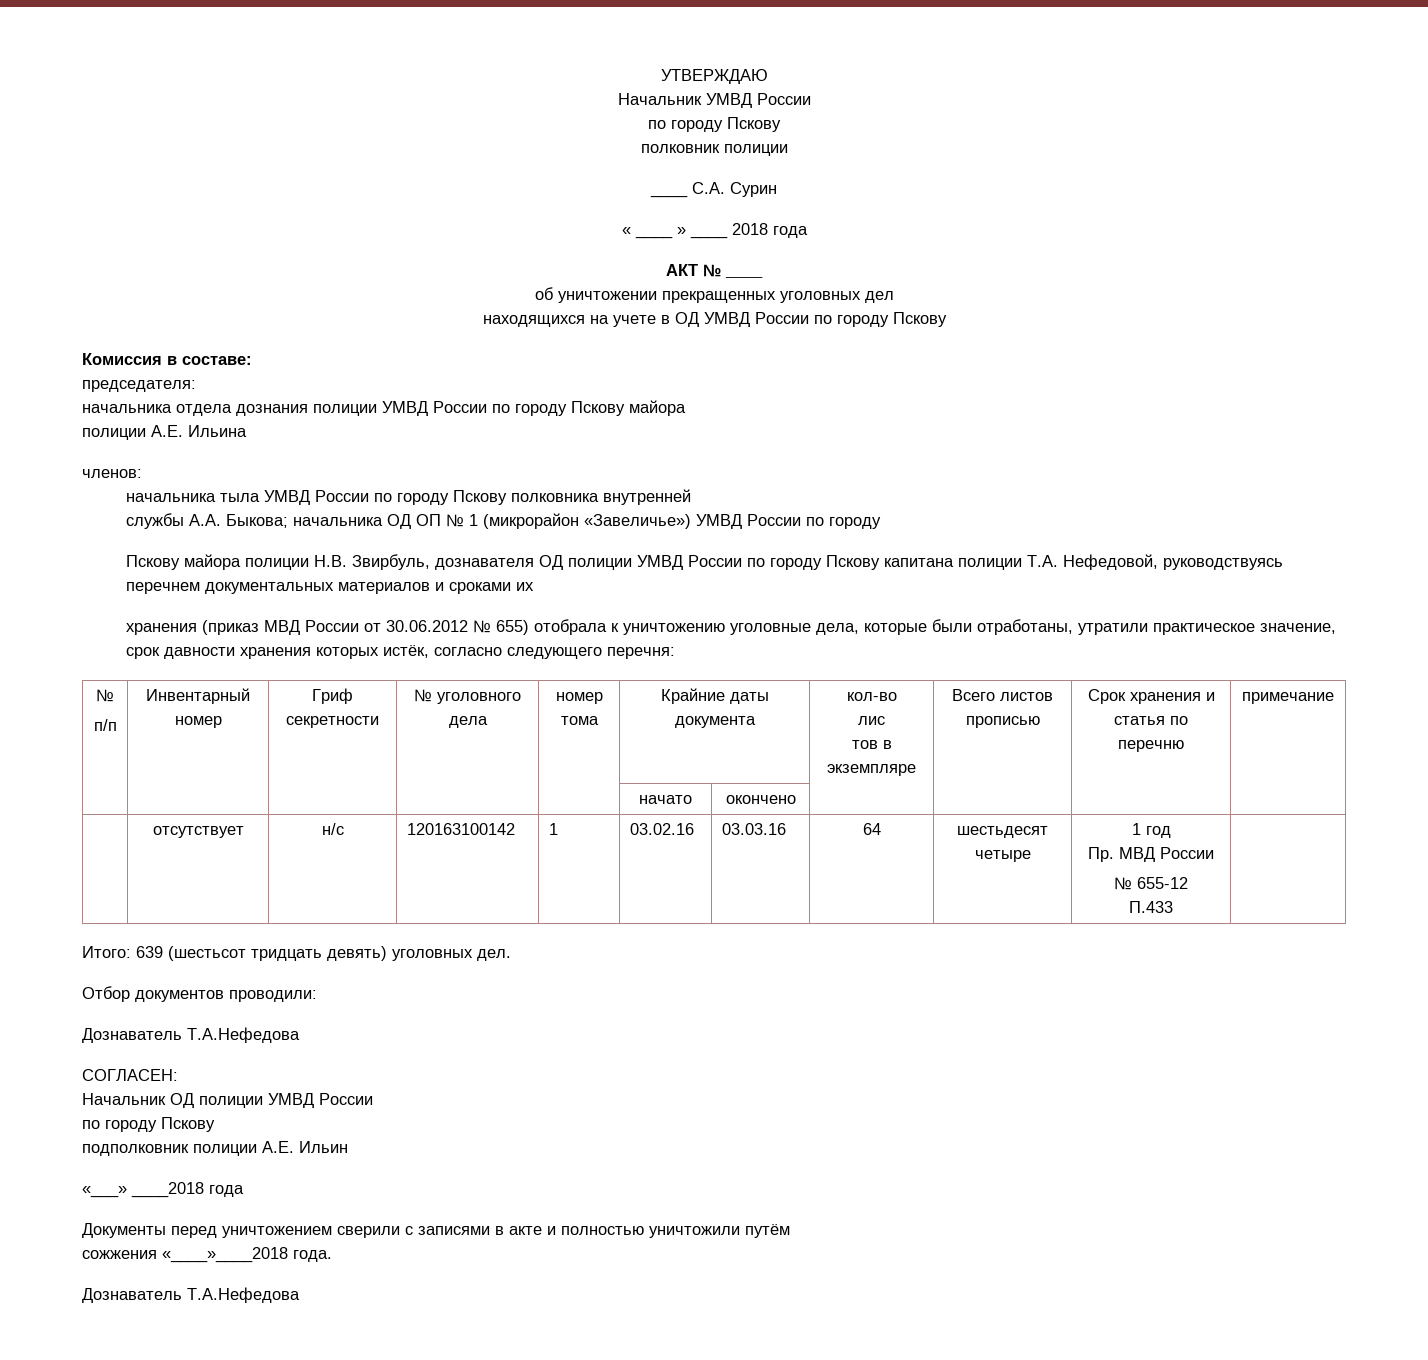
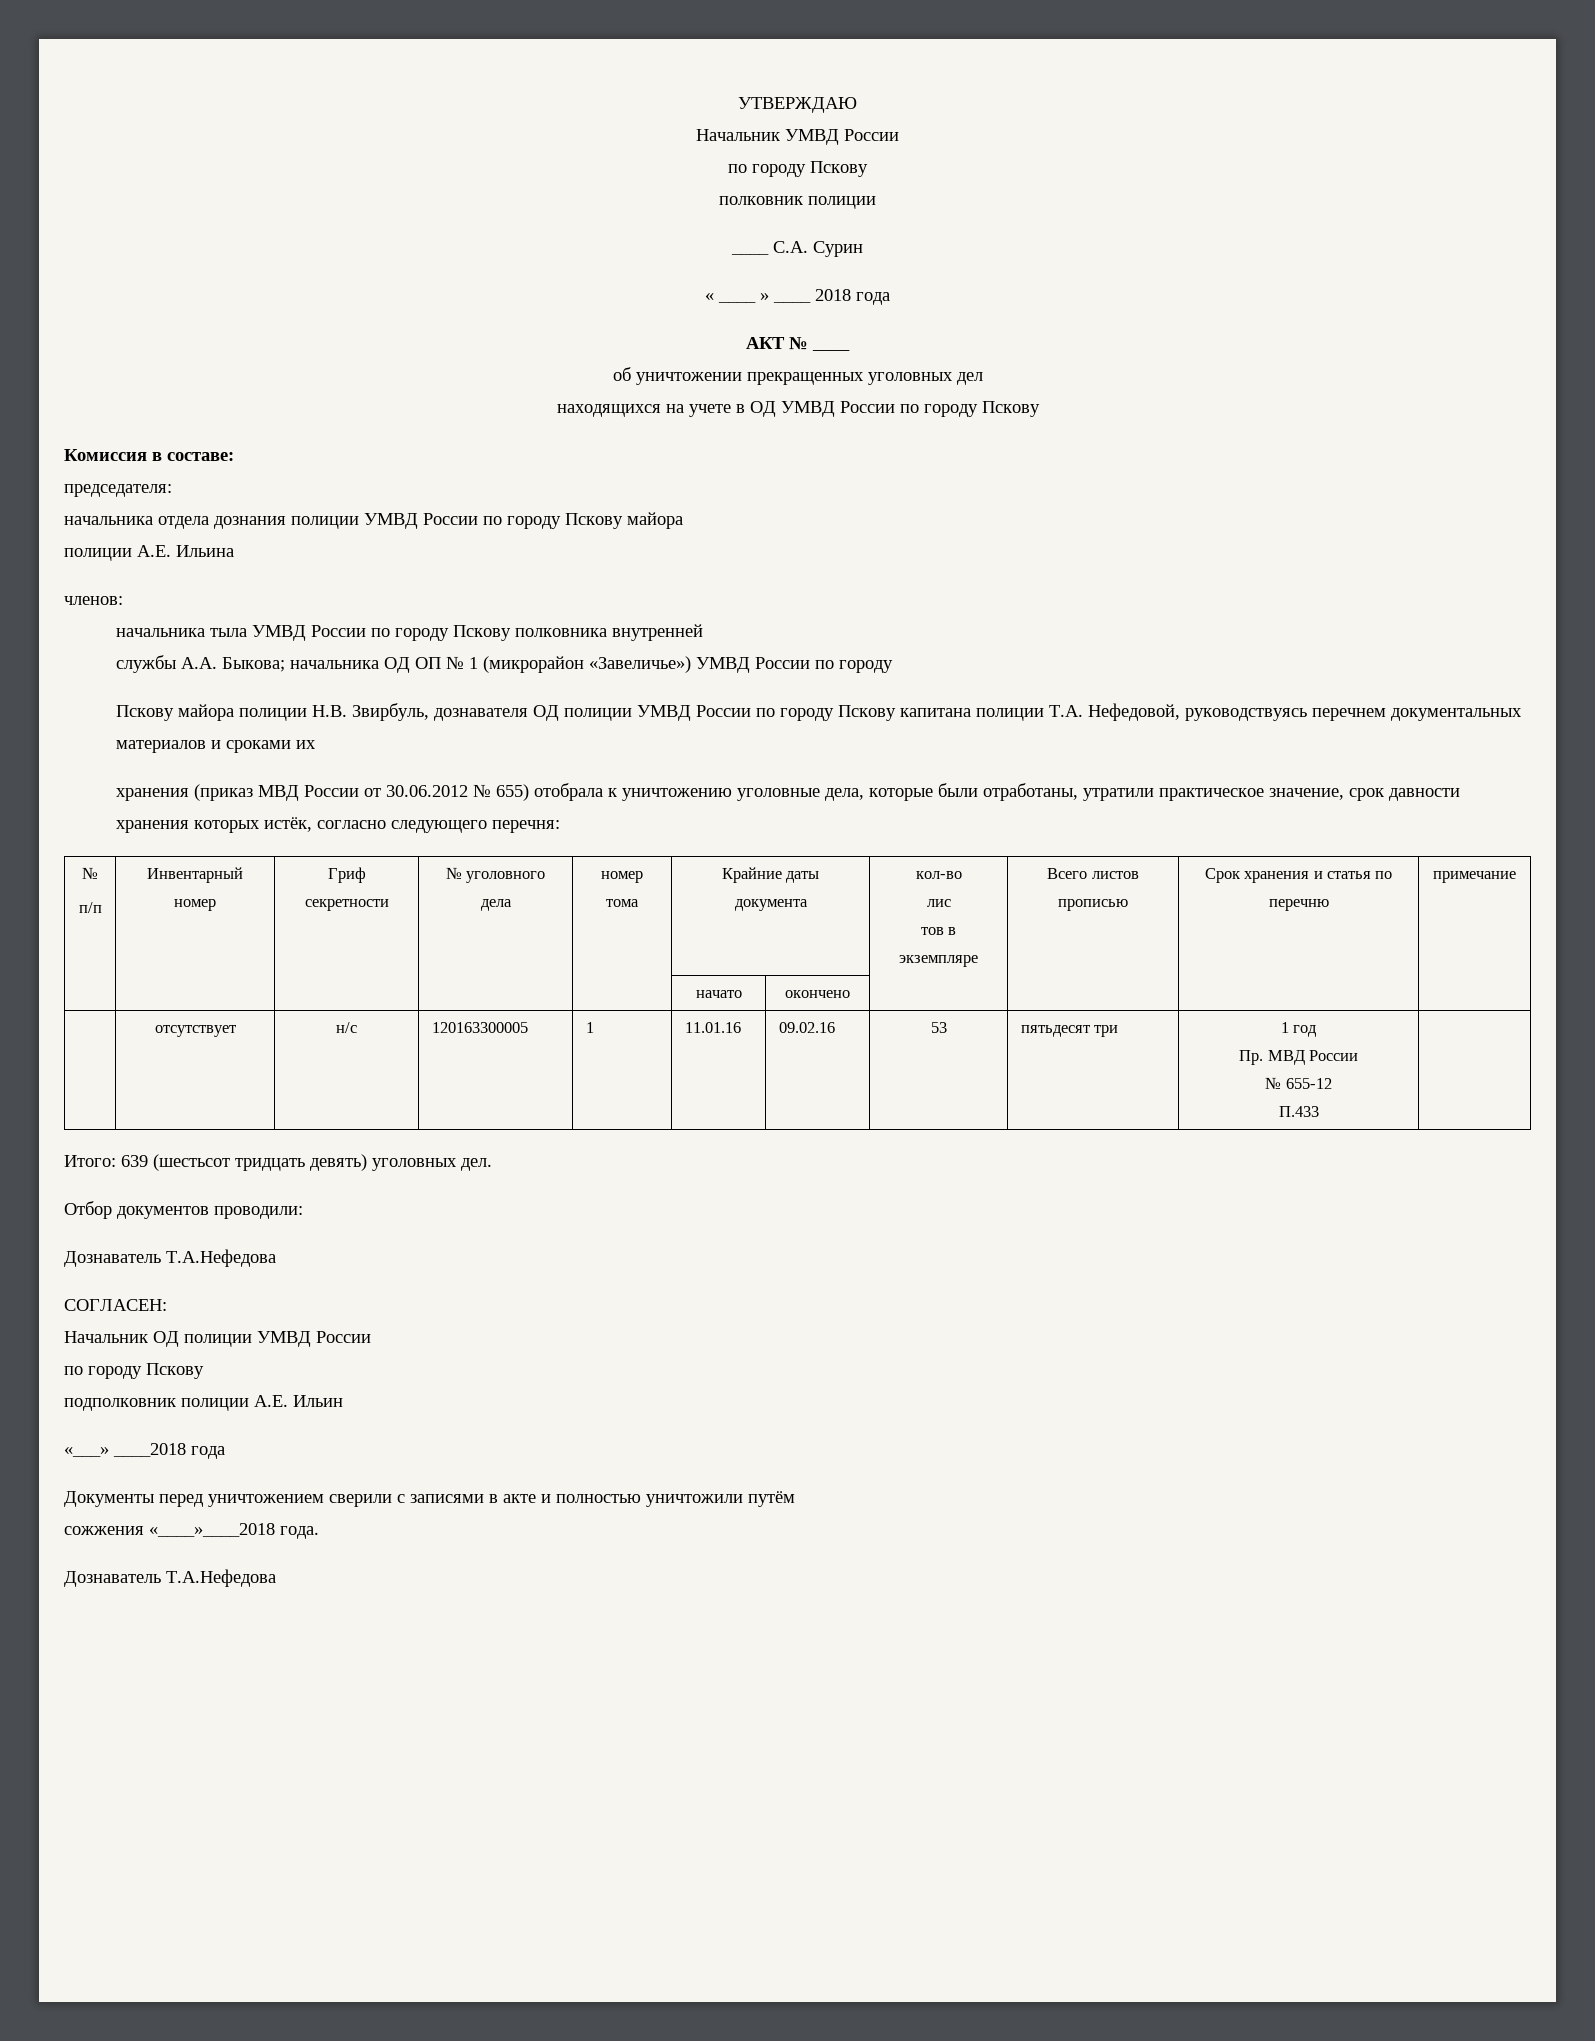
[406,823,515,835] [548,823,558,835] [629,823,694,835] [721,823,786,835] [862,823,881,835] [957,826,1048,838] [974,850,1031,862] 120163100142 | 1 | 03.02.16 | 03.03.16 | 64 | шестьдесят четыре -> [431,1022,528,1033] [585,1022,594,1033] [684,1022,741,1033] [778,1022,835,1033] [930,1022,947,1033] [1020,1025,1118,1037] 120163300005 | 1 | 11.01.16 | 09.02.16 | 53 | пятьдесят три

